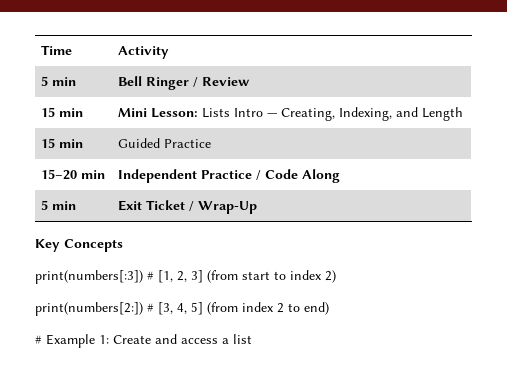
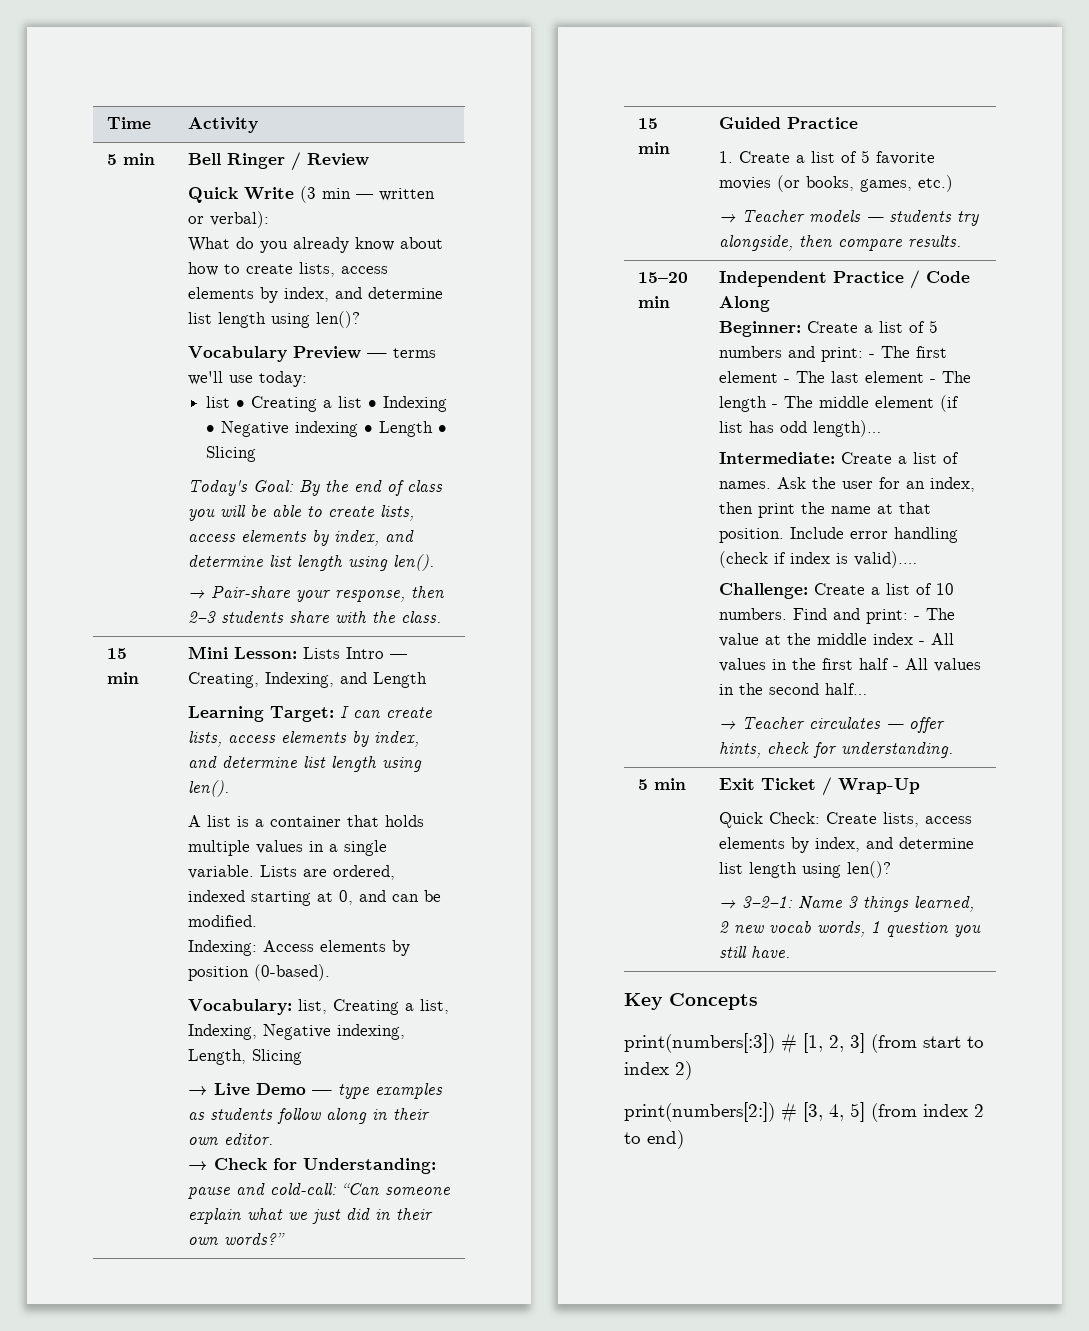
(251, 81) none -> [187,186,435,203] [187,211,269,228] [187,237,443,253] [187,262,388,277] [187,287,443,303] [187,311,360,328] [187,346,436,362] [187,371,307,387] [206,396,448,412] [206,421,448,437] [206,446,257,462] [187,480,443,496] [187,505,414,521] [187,530,414,546] [187,554,434,571] [187,586,444,602] [187,611,441,623] // Quick Write (3 min — written or verbal): // What do you already know about how to create lists, access elements by index, and determine list length using len()? // Vocabulary Preview — terms we'll use today: // list • Creating a list • Indexing • Negative indexing • Length • Slicing // Today's Goal: By the end of class you will be able to create lists, access elements by index, and determine list length using len(). // → Pair-share your response, then 2–3 students share with the class.
[41,138,84,148] [118,138,212,148] // 15 min | Guided Practice -> [187,706,432,722] [187,731,419,747] [187,756,422,772] [187,780,229,797] [187,815,424,827] [187,840,387,856] [187,865,395,880] [187,890,441,906] [187,915,257,927] [187,940,410,956] [187,964,330,981] [187,999,449,1015] [187,1024,405,1040] [187,1049,302,1065] [187,1083,443,1099] [187,1108,430,1124] [187,1133,273,1145] [187,1158,436,1174] [187,1183,450,1199] [187,1208,433,1224] [187,1233,285,1245] [637,118,658,129] [637,142,670,154] [718,117,858,129] [718,150,935,165] [718,175,953,192] [718,210,979,226] [718,235,961,251] // Learning Target: I can create lists, access elements by index, and determine list length using len(). // A list is a container that holds multiple values in a single variable. Lists are ordered, indexed starting at 0, and can be modified. // Indexing: Access elements by position (0-based). // Vocabulary: list, Creating a list, Indexing, Negative indexing, Length, Slicing // → Live Demo — type examples as students follow along in their own editor. // → Check for Understanding: pause and cold-call: “Can someone explain what we just did in their own words?” // 15 min | Guided Practice // 1. Create a list of 5 favorite movies (or books, games, etc.) // → Teacher models — students try alongside, then compare results.
(341, 176) none -> [718,320,938,337] [718,346,947,362] [718,371,971,383] [718,395,959,412] [718,420,881,437] [718,452,959,464] [718,477,975,492] [718,502,931,518] [718,527,958,543] [718,551,917,568] [718,583,954,599] [718,608,955,624] [718,633,954,647] [718,658,981,672] [718,683,867,695] [718,717,945,733] [718,742,953,758] // Beginner: Create a list of 5 numbers and print: - The first element - The last element - The length - The middle element (if list has odd length)… // Intermediate: Create a list of names. Ask the user for an index, then print the name at that position. Include error handling (check if index is valid).… // Challenge: Create a list of 10 numbers. Find and print: - The value at the middle index - All values in the first half - All values in the second half… // → Teacher circulates — offer hints, check for understanding.
(258, 207) none -> [718,812,972,828] [718,837,974,853] [718,861,891,878] [718,896,974,912] [718,921,981,937] [718,946,790,958] // Quick Check: Create lists, access elements by index, and determine list length using len()? // → 3–2–1: Name 3 things learned, 2 new vocab words, 1 question you still have.
[35,334,252,348] // # Example 1: Create and access a list -> (684, 1139) none

